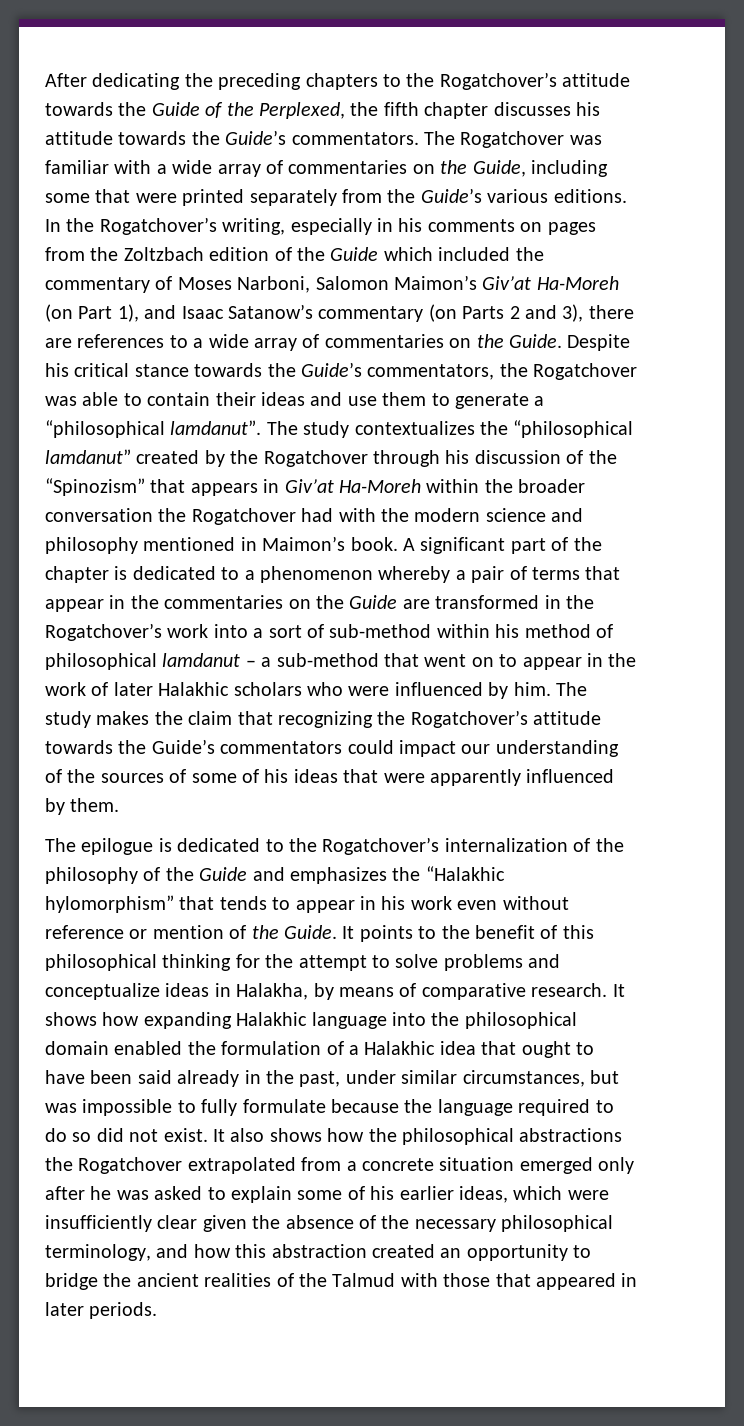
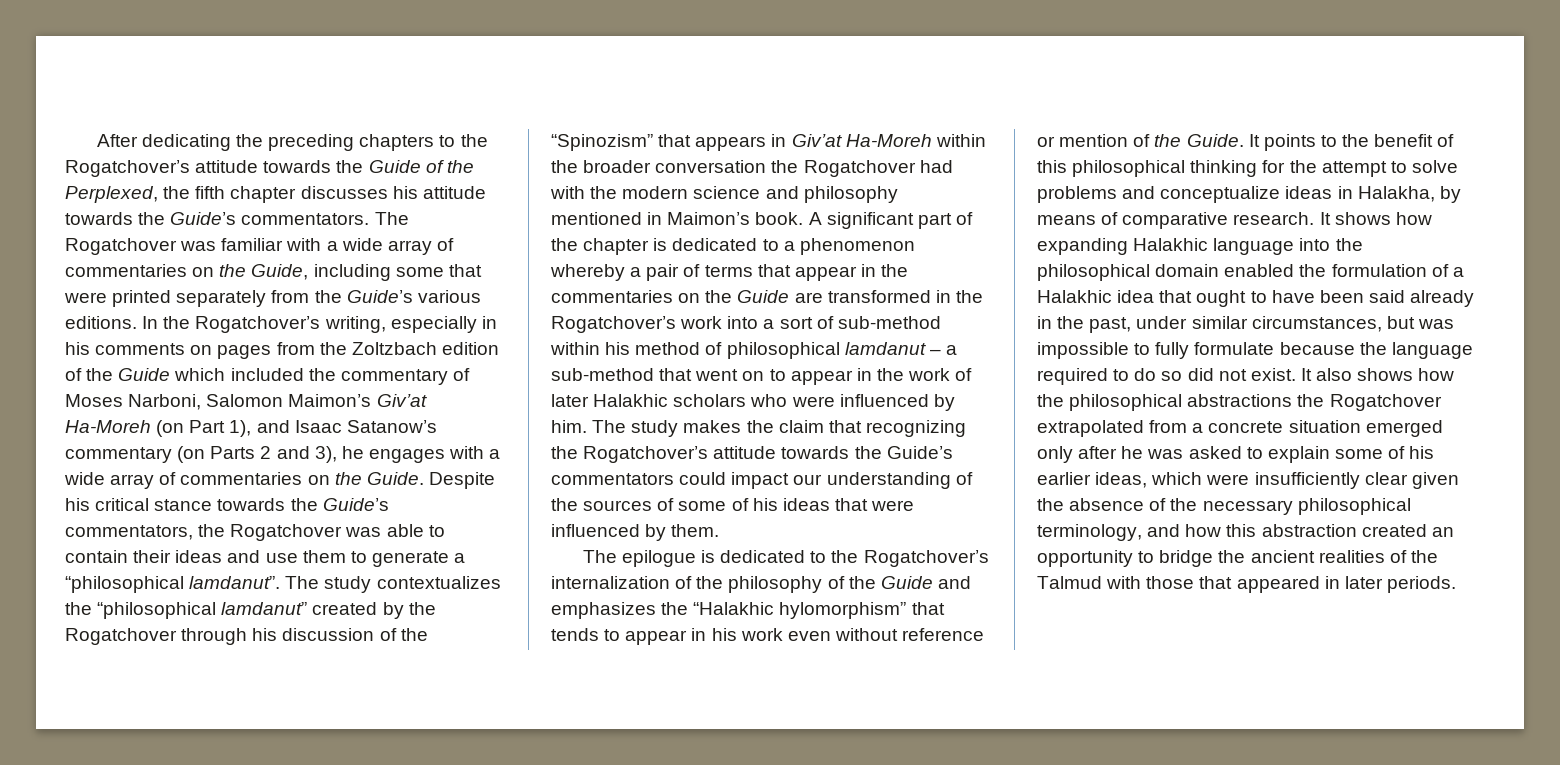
[588,305,634,319] [45,334,188,348] there are references to -> [341,446,485,463] he engages with
[429,769,521,786] apparently -> (915, 505) none

